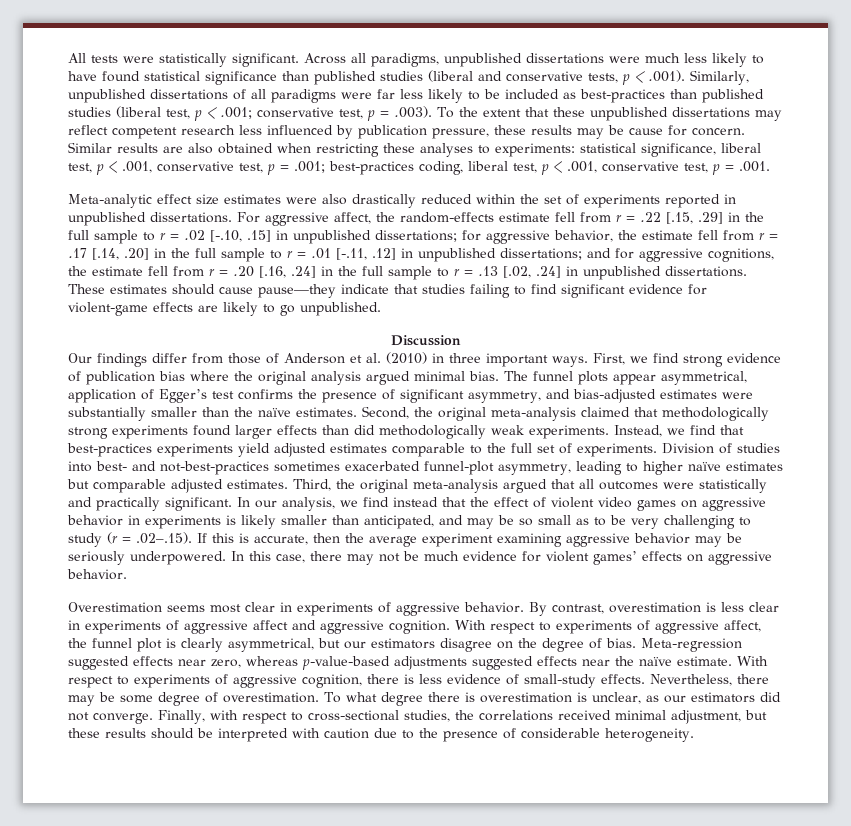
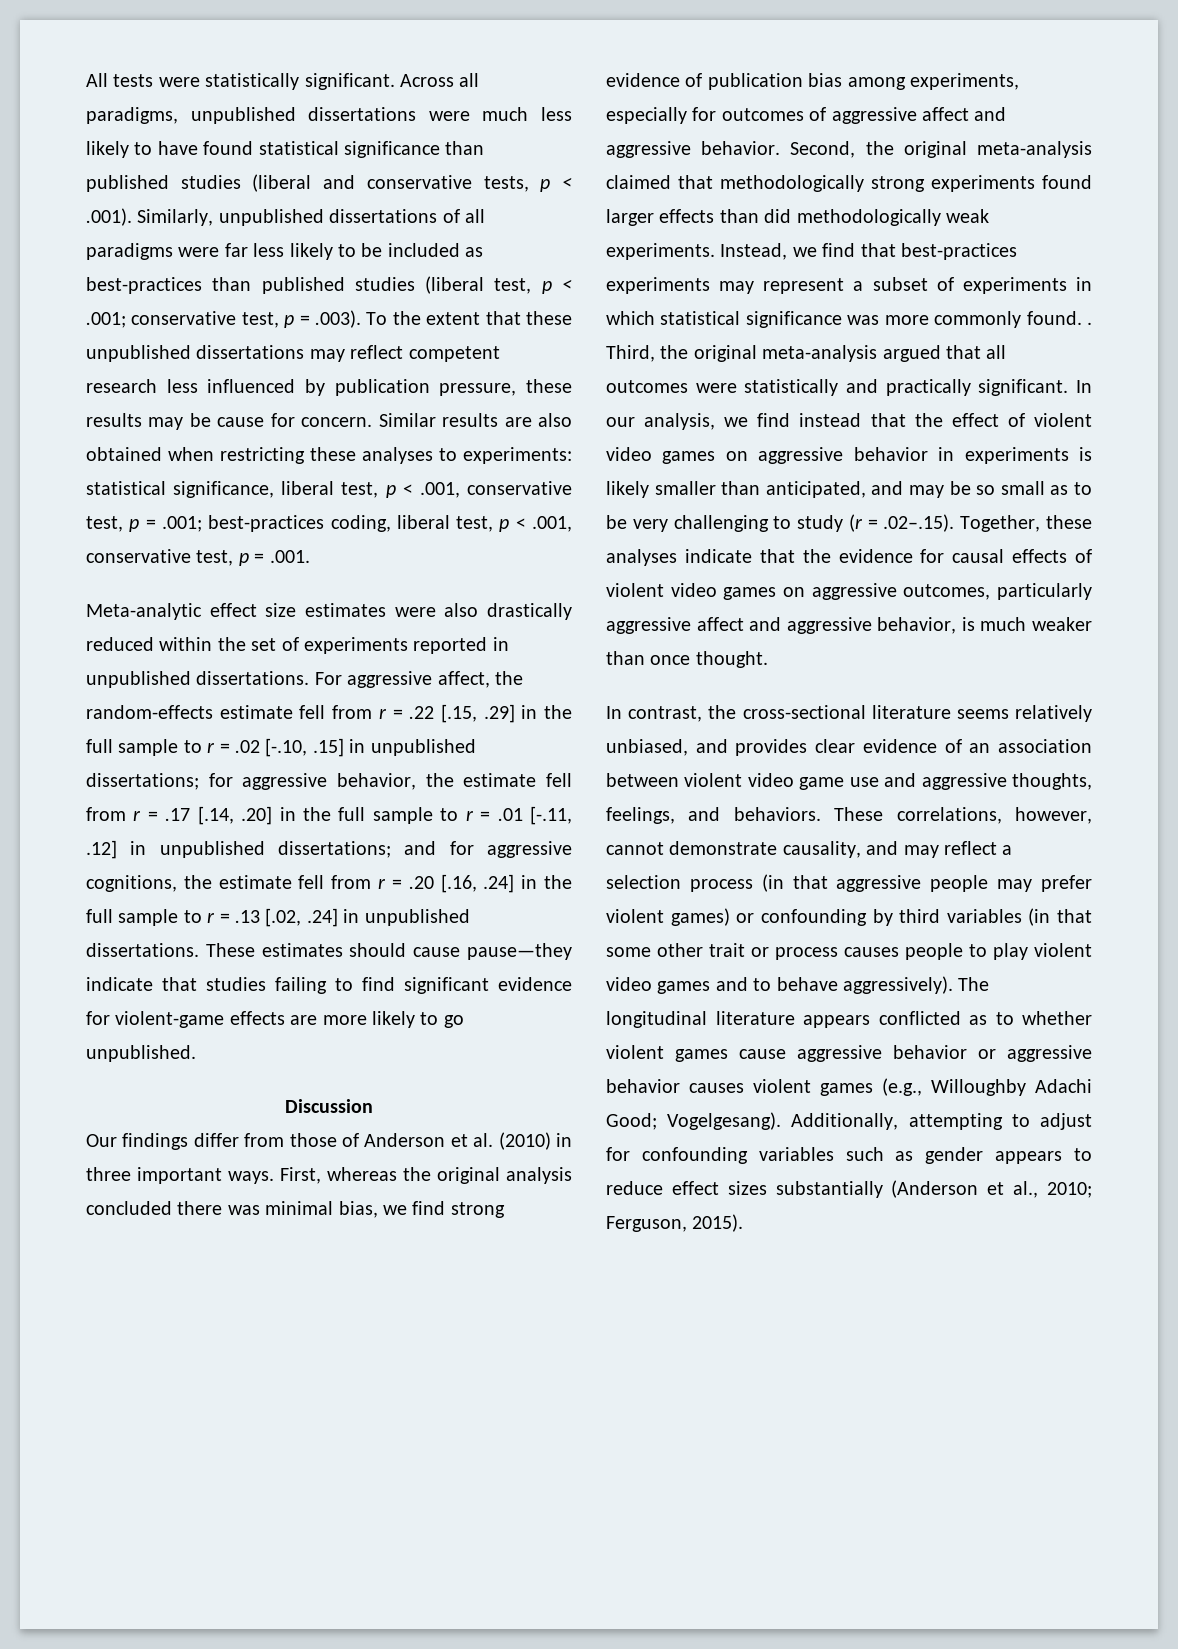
(218, 308) none -> [322,1015,367,1025] more
(625, 359) none -> [327,1167,572,1184] [86,1201,378,1218] whereas the original analysis concluded there was minimal bias,
[190,371,747,385] [68,389,753,403] [68,407,357,421] where the original analysis argued minimal bias. The funnel plots appear asymmetrical, application of Egger’s test confirms the presence of significant asymmetry, and bias-adjusted estimates were substantially smaller than the naïve estimates. -> [847,73,1019,90] [606,107,1007,124] [606,141,781,158] among experiments, especially for outcomes of aggressive affect and aggressive behavior.
[238,443,780,457] [68,461,783,475] [67,479,288,493] yield adjusted estimates comparable to the full set of experiments. Division of studies into best- and not-best-practices sometimes exacerbated funnel-plot asymmetry, leading to higher naïve estimates but comparable adjusted estimates. -> [719,277,1092,294] [606,311,1092,328] may represent a subset of experiments in which statistical significance was more commonly found. .
[197,533,742,547] [68,551,772,565] [67,569,127,580] [68,602,779,616] [68,620,761,634] [68,638,742,652] [68,656,768,670] [68,674,769,688] [68,692,781,706] [68,710,767,724] [68,728,694,742] If this is accurate, then the average experiment examining aggressive behavior may be seriously underpowered. In this case, there may not be much evidence for violent games’ effects on aggressive behavior. // Overestimation seems most clear in experiments of aggressive behavior. By contrast, overestimation is less clear in experiments of aggressive affect and aggressive cognition. With respect to experiments of aggressive affect, the funnel plot is clearly asymmetrical, but our estimators disagree on the degree of bias. Meta-regression suggested effects near zero, whereas p-value-based adjustments suggested effects near the naïve estimate. With respect to experiments of aggressive cognition, there is less evidence of small-study effects. Nevertheless, there may be some degree of overestimation. To what degree there is overestimation is unclear, as our estimators did not converge. Finally, with respect to cross-sectional studies, the correlations received minimal adjustment, but these results should be interpreted with caution due to the presence of considerable heterogeneity. -> [960,515,1092,532] [606,549,1092,566] [606,583,1092,600] [606,617,1092,634] [606,651,768,668] [606,705,1092,722] [606,739,1092,756] [606,773,1092,790] [606,807,1092,824] [606,841,1013,858] [606,874,1092,892] [606,908,1092,926] [606,943,1092,960] [606,976,990,994] [606,1011,1092,1028] [606,1045,1092,1062] [606,1078,1092,1096] [606,1112,1092,1130] [606,1147,1092,1164] [606,1180,1092,1198] [606,1214,744,1232] Together, these analyses indicate that the evidence for causal effects of violent video games on aggressive outcomes, particularly aggressive affect and aggressive behavior, is much weaker than once thought. // In contrast, the cross-sectional literature seems relatively unbiased, and provides clear evidence of an association between violent video game use and aggressive thoughts, feelings, and behaviors. These correlations, however, cannot demonstrate causality, and may reflect a selection process (in that aggressive people may prefer violent games) or confounding by third variables (in that some other trait or process causes people to play violent video games and to behave aggressively). The longitudinal literature appears conflicted as to whether violent games cause aggressive behavior or aggressive behavior causes violent games (e.g., Willoughby Adachi Good; Vogelgesang). Additionally, attempting to adjust for confounding variables such as gender appears to reduce effect sizes substantially (Anderson et al., 2010; Ferguson, 2015).

